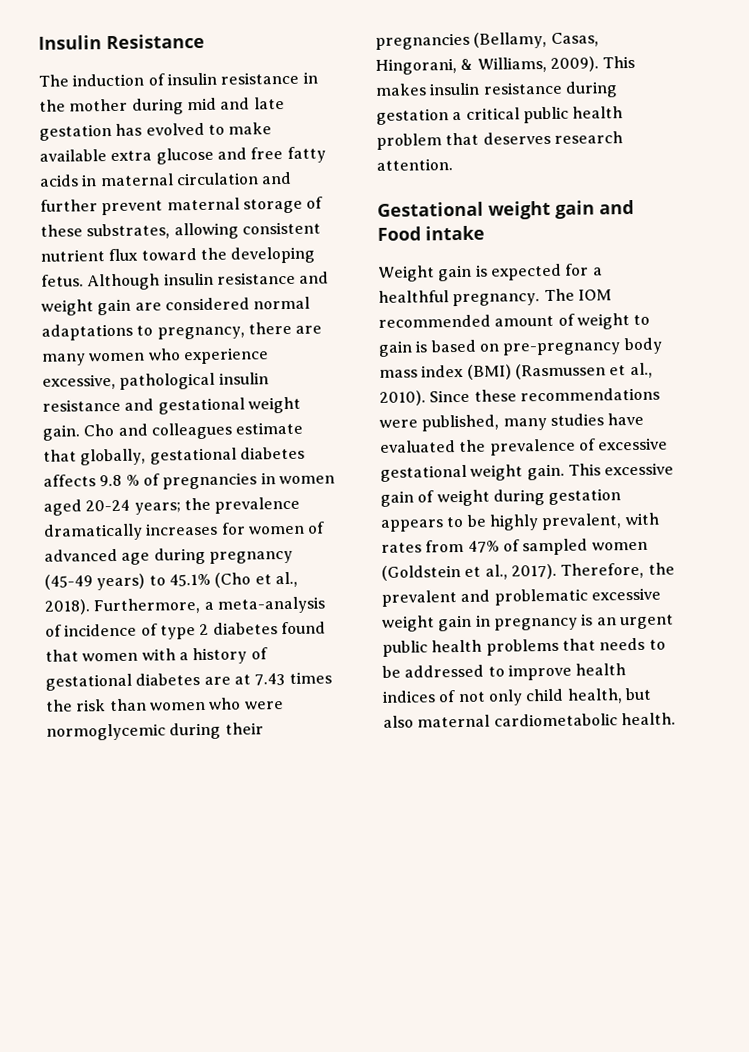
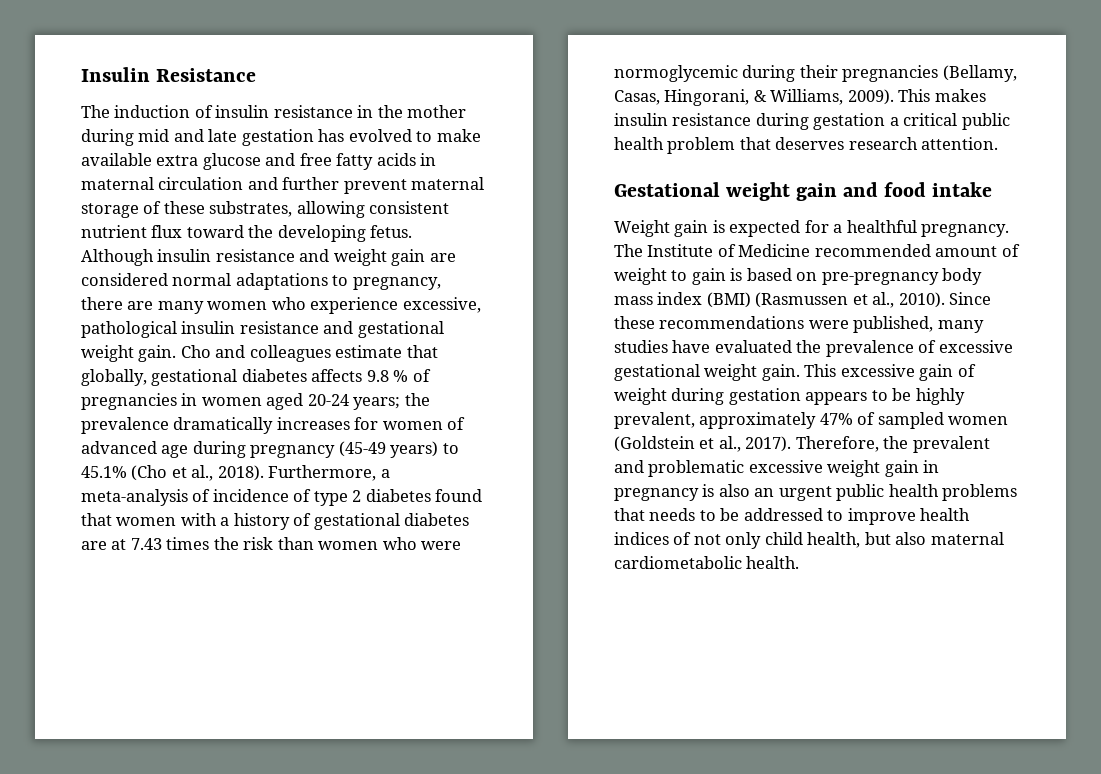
[377,226,421,241] Food -> [884,182,927,197] food
[577,289,612,301] IOM -> [647,244,811,257] Institute of Medicine
[624,512,660,526] [381,539,465,553] with rates from -> [699,412,817,429] approximately
(594, 619) none -> [718,484,750,497] also

